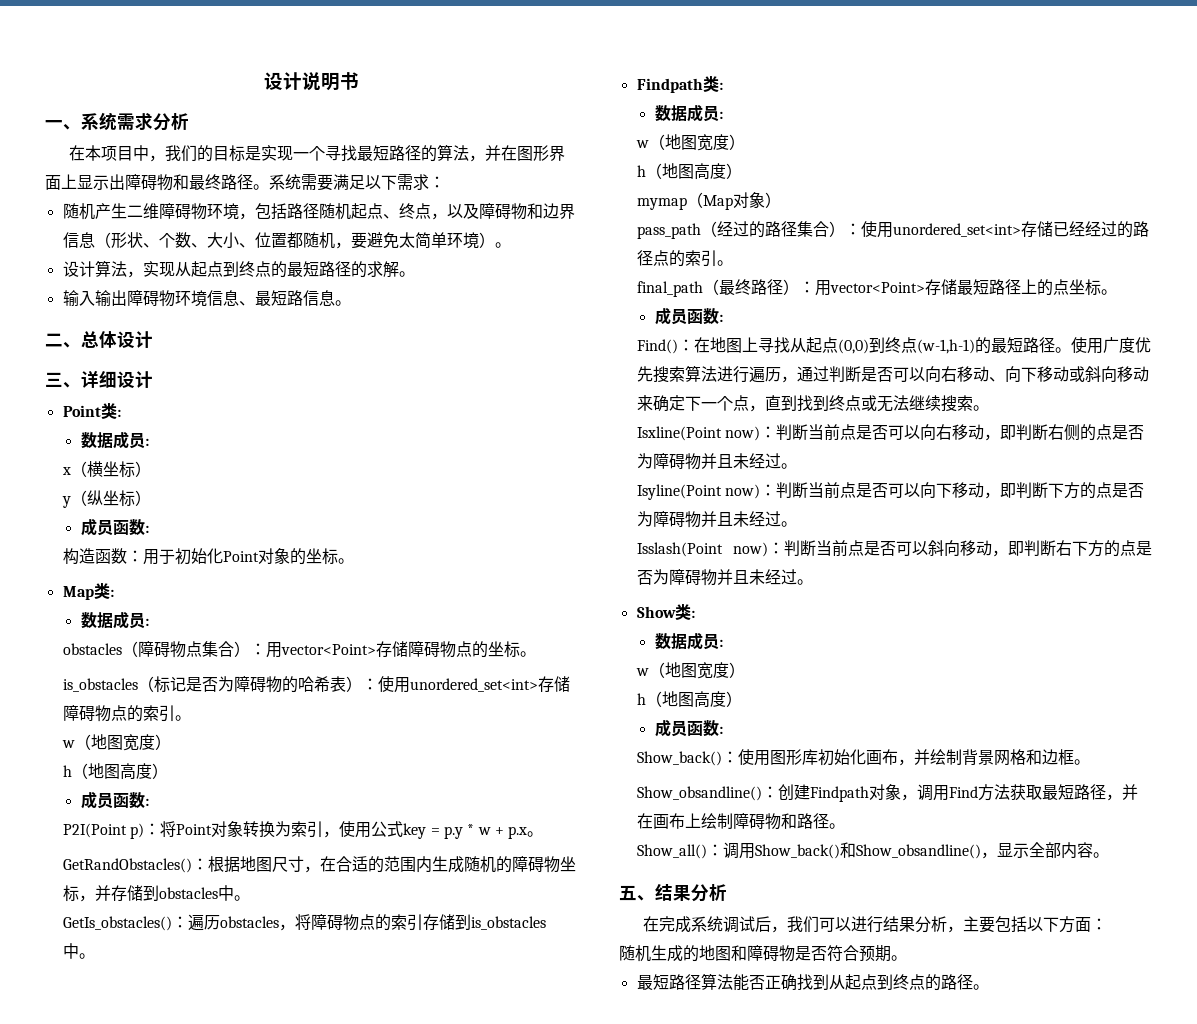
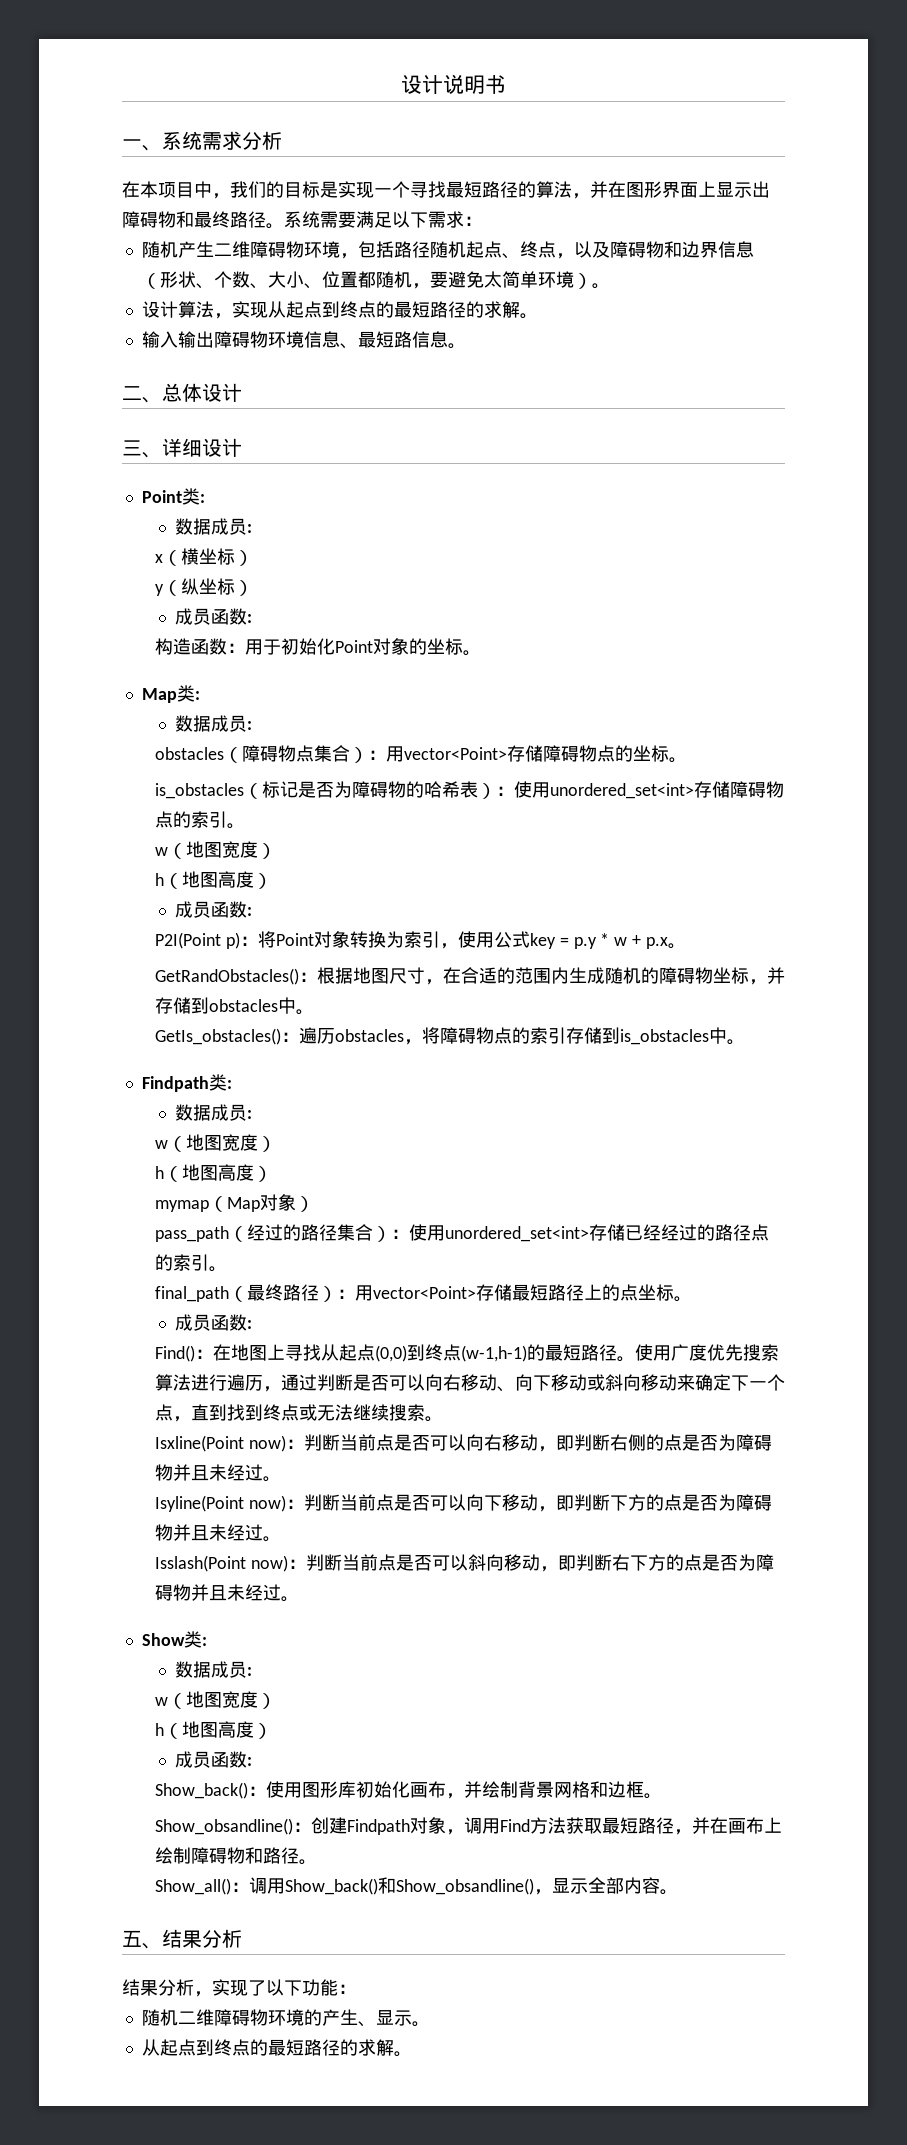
[643,916,1108,933] [619,945,907,962] [636,973,973,991] 在完成系统调试后，我们可以进行结果分析，主要包括以下方面： // 随机生成的地图和障碍物是否符合预期。 // 最短路径算法能否正确找到从起点到终点的路径 -> [122,1979,356,1997] [141,2009,430,2027] [141,2039,394,2056] 结果分析，实现了以下功能： // 随机二维障碍物环境的产生、显示。 // 从起点到终点的最短路径的求解

